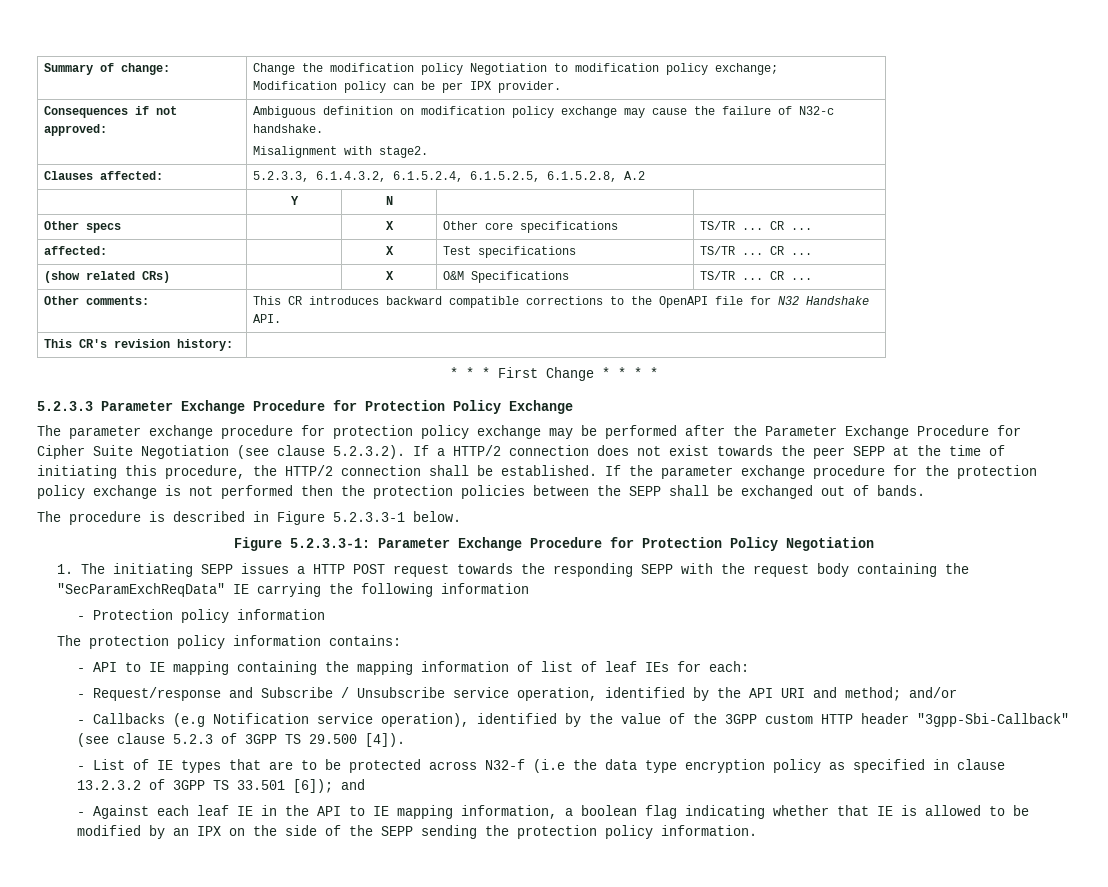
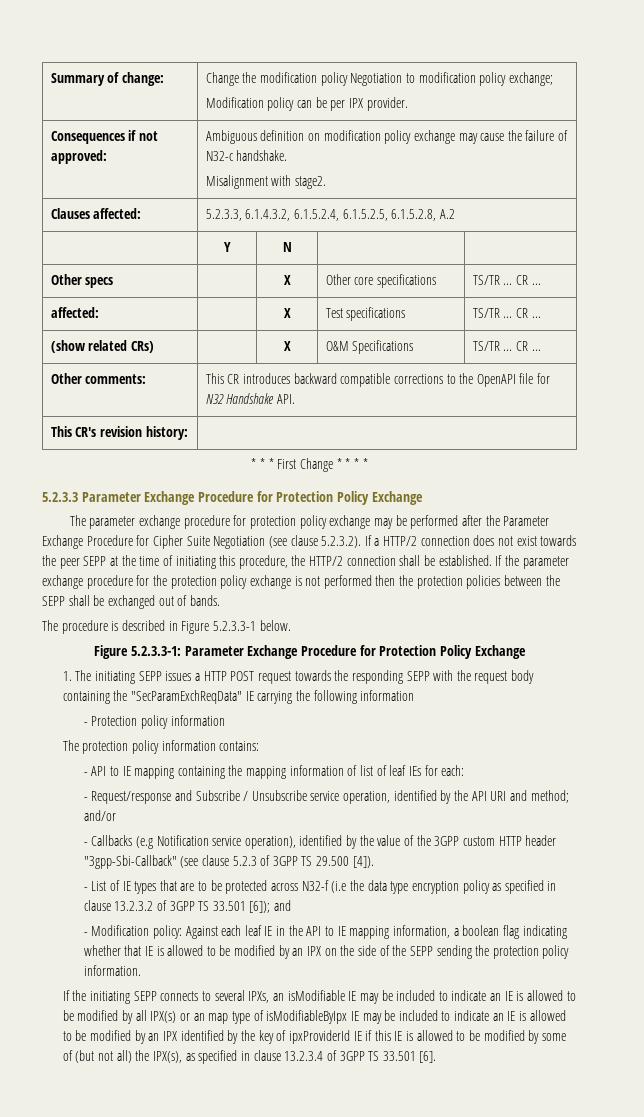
[786,537,874,551] Negotiation -> [474,645,526,659] Exchange
(86, 814) none -> [91,925,182,939] Modification policy:
(758, 830) none -> [62,990,576,1004] [62,1010,566,1024] [62,1030,566,1044] [62,1050,437,1064] // If the initiating SEPP connects to several IPXs, an isModifiable IE may be included to indicate an IE is allowed to be modified by all IPX(s) or an map type of isModifiableByIpx IE may be included to indicate an IE is allowed to be modified by an IPX identified by the key of ipxProviderId IE if this IE is allowed to be modified by some of (but not all) the IPX(s), as specified in clause 13.2.3.4 of 3GPP TS 33.501 [6].

